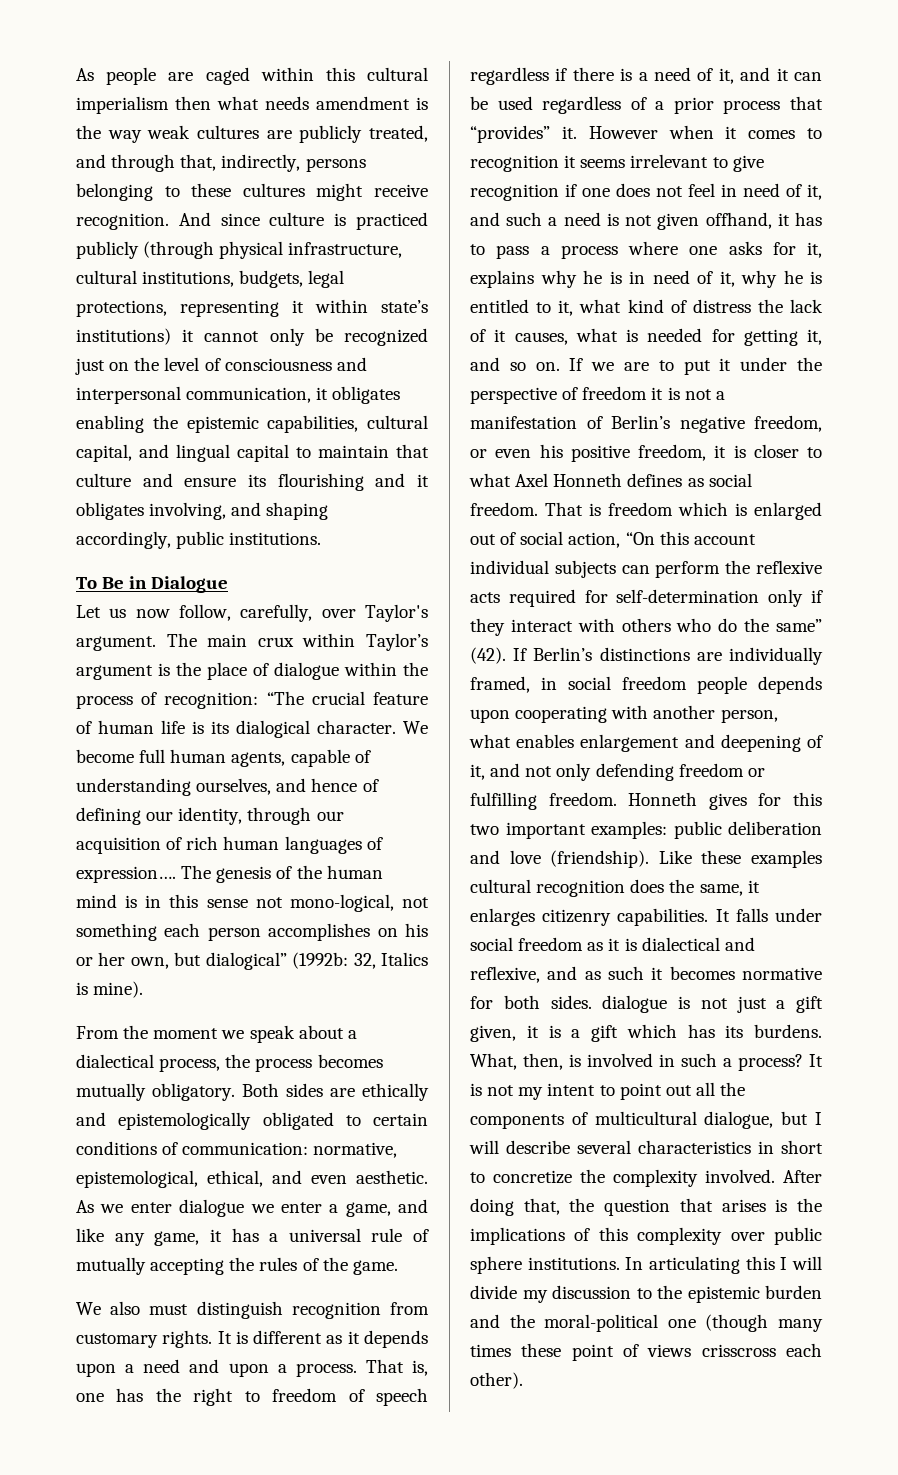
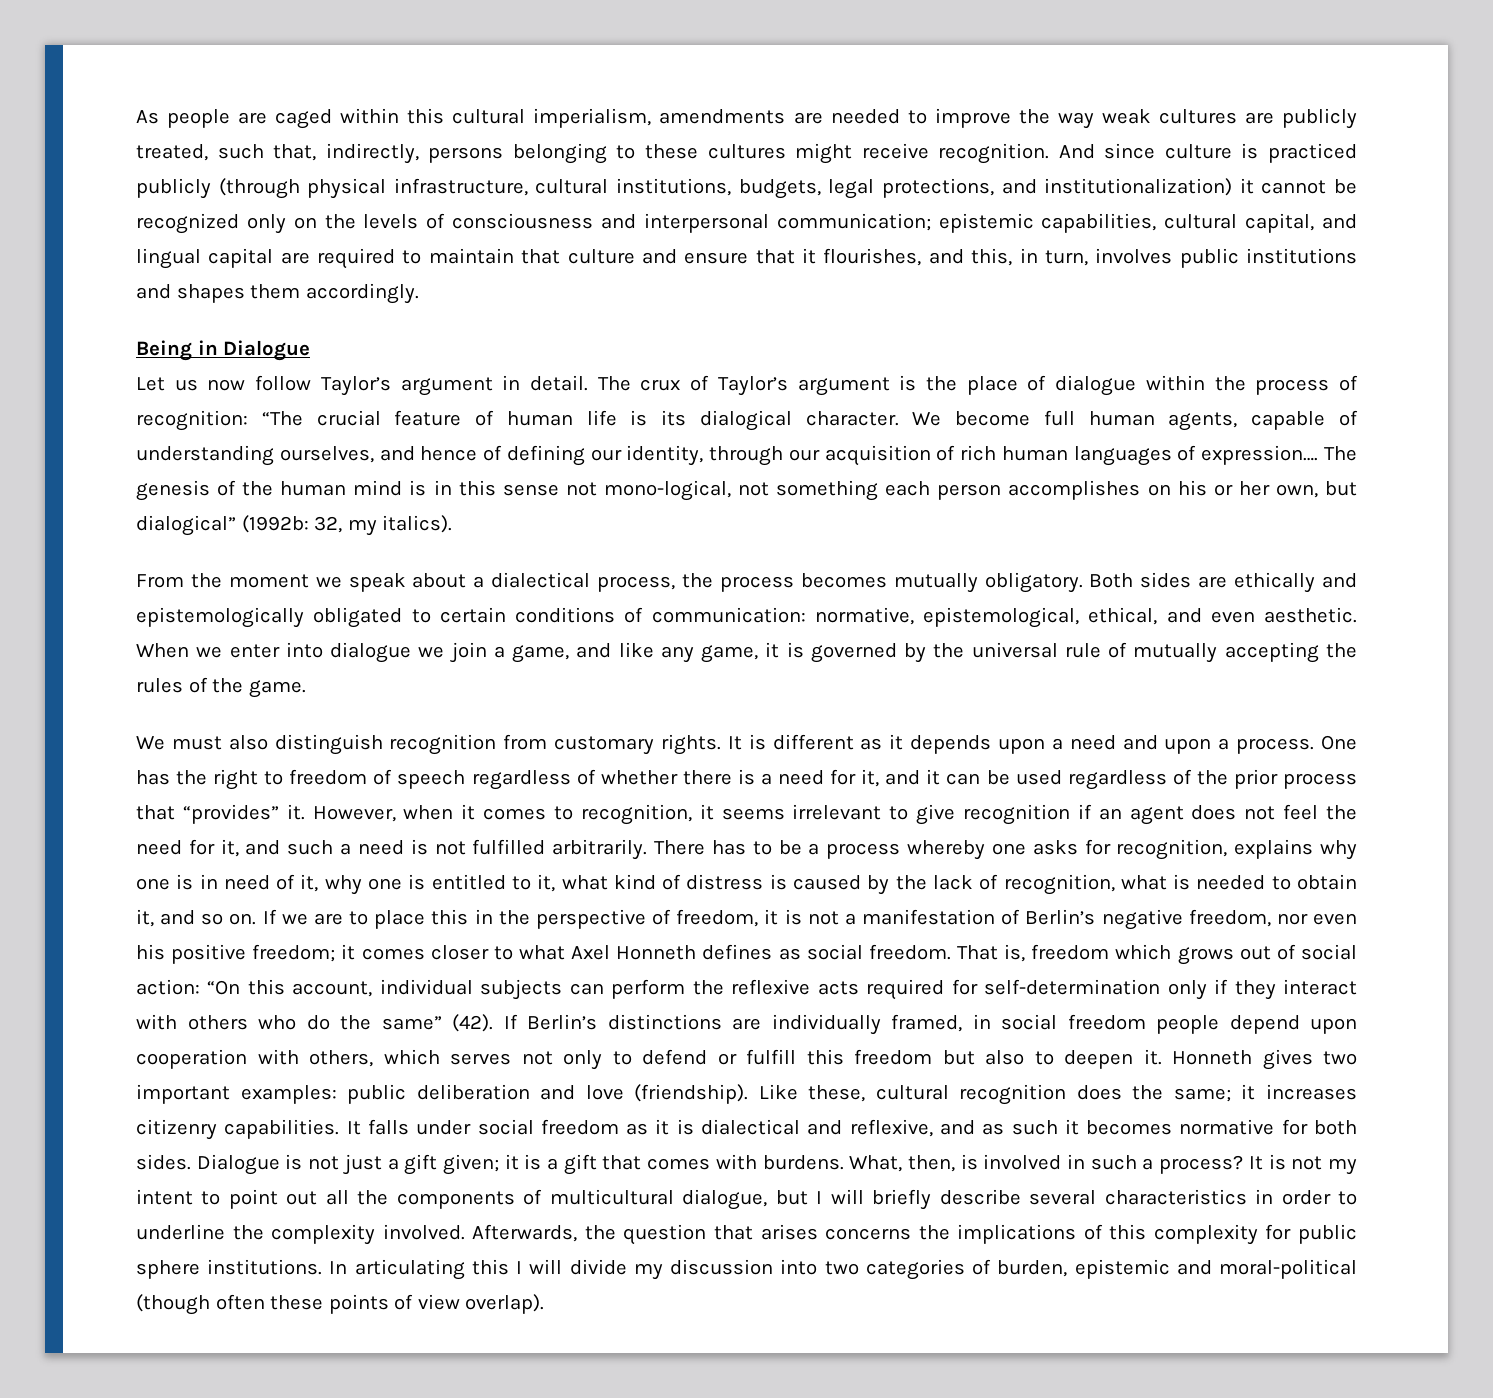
[76,96,428,114] imperialism then what needs amendment is -> [533,108,1011,128] imperialism, amendments are needed to improve
[76,154,176,172] and through -> [217,144,264,159] such
[180,299,428,317] [76,328,171,345] representing it within state’s institutions) -> [1001,178,1233,196] and institutionalization)
[269,328,305,346] only -> (1327, 187) none
[75,358,105,375] just -> [246,214,286,234] only
[164,357,200,371] level -> [363,214,419,229] levels
[186,386,401,404] [76,415,178,433] communication, it obligates enabling the -> [776,213,931,231] communication;
(289, 453) none -> [280,248,396,269] are required
[247,473,429,491] [76,502,329,520] [76,531,322,549] [76,577,125,589] its flourishing and it obligates involving, and shaping accordingly, public institutions. // To Be -> [755,248,1357,268] [136,283,419,304] [136,340,192,361] that it flourishes, and this, in turn, involves public institutions and shapes them accordingly. // Being
[179,604,429,622] [76,633,356,651] follow, carefully, over Taylor's argument. The main crux within -> [255,375,710,396] follow Taylor’s argument in detail. The crux of
[381,952,428,966] [76,981,144,998] Italics is mine). -> [347,515,453,536] my italics).
[76,1200,172,1213] As we enter -> [136,642,323,658] When we enter into
[280,1202,322,1213] enter -> [449,642,487,663] join
[231,1228,279,1242] has a -> [786,642,965,663] is governed by the
[110,1301,189,1315] also must -> [171,735,268,750] must also
[365,1359,428,1376] [76,1393,104,1402] That is, one -> [1321,735,1358,750] One
[555,68,568,81] if -> [576,769,678,785] of whether
[697,68,714,81] of -> [830,769,857,785] for
[655,101,665,110] a -> [1196,770,1228,785] the
[588,126,658,139] However -> [312,806,396,822] However,
[470,155,559,172] recognition -> [580,804,692,825] recognition,
[582,188,610,197] one -> [1098,806,1184,825] an agent
[721,183,802,197] in need of -> [1326,805,1358,820] [136,839,215,855] the need for
[657,212,790,230] given offhand, it -> [472,839,706,860] fulfilled arbitrarily. There
[496,245,530,259] pass -> [778,840,802,855] be
[628,241,678,255] where -> [907,840,986,860] whereby
[807,242,822,258] it, -> [1116,839,1228,860] recognition,
[583,270,602,284] he -> [136,878,170,890] one
[783,270,803,284] he -> [368,878,403,890] one
(751, 306) none -> [769,874,890,895] is caused by
[494,329,568,345] it causes, -> [1003,874,1115,895] recognition,
[711,329,798,346] for getting -> [1271,874,1358,890] to obtain
[683,357,788,375] put it under -> [374,909,493,929] place this in
[582,386,648,400] freedom -> [676,909,759,927] freedom,
[470,449,487,458] or -> [1276,913,1308,925] nor
[638,444,746,461] freedom, it is -> [252,944,425,962] freedom; it comes
[589,503,601,516] is -> [1004,944,1026,962] is,
[735,502,822,520] is enlarged -> [1177,947,1234,965] grows
[568,532,621,548] action, -> [136,979,200,995] action:
[693,534,756,545] account -> [292,981,373,997] account,
[758,676,822,694] [470,705,778,723] [469,734,823,752] [470,763,765,781] [470,792,822,810] depends upon cooperating with another person, what enables enlargement and deepening of it, and not only defending freedom or fulfilling freedom. Honneth gives for this -> [1229,1015,1357,1034] [136,1049,1313,1070] depend upon cooperation with others, which serves not only to defend or fulfill this freedom but also to deepen it. Honneth gives
[701,850,822,868] these examples -> [808,1085,866,1102] these,
[699,880,760,896] [470,908,535,926] same, it enlarges -> [1173,1084,1357,1102] same; it increases
[602,995,668,1013] dialogue -> [196,1154,280,1175] Dialogue
[470,1025,516,1042] given, -> [442,1154,499,1175] given;
[626,1024,744,1038] which has its -> [602,1154,757,1170] that comes with
(499, 1147) none -> [872,1189,932,1210] briefly
[781,1140,823,1154] [470,1169,822,1187] [470,1198,560,1216] short to concretize the complexity involved. After doing that, -> [1281,1190,1357,1205] [136,1224,578,1245] order to underline the complexity involved. Afterwards,
[775,1199,788,1212] is -> [825,1228,912,1240] concerns
[730,1232,765,1241] over -> [1265,1224,1292,1240] for
[636,1285,822,1303] [470,1314,823,1332] [470,1343,822,1361] [470,1372,523,1389] to the epistemic burden and the moral-political one (though many times these point of views crisscross each other). -> [780,1259,1358,1280] [136,1294,545,1315] into two categories of burden, epistemic and moral-political (though often these points of view overlap).

